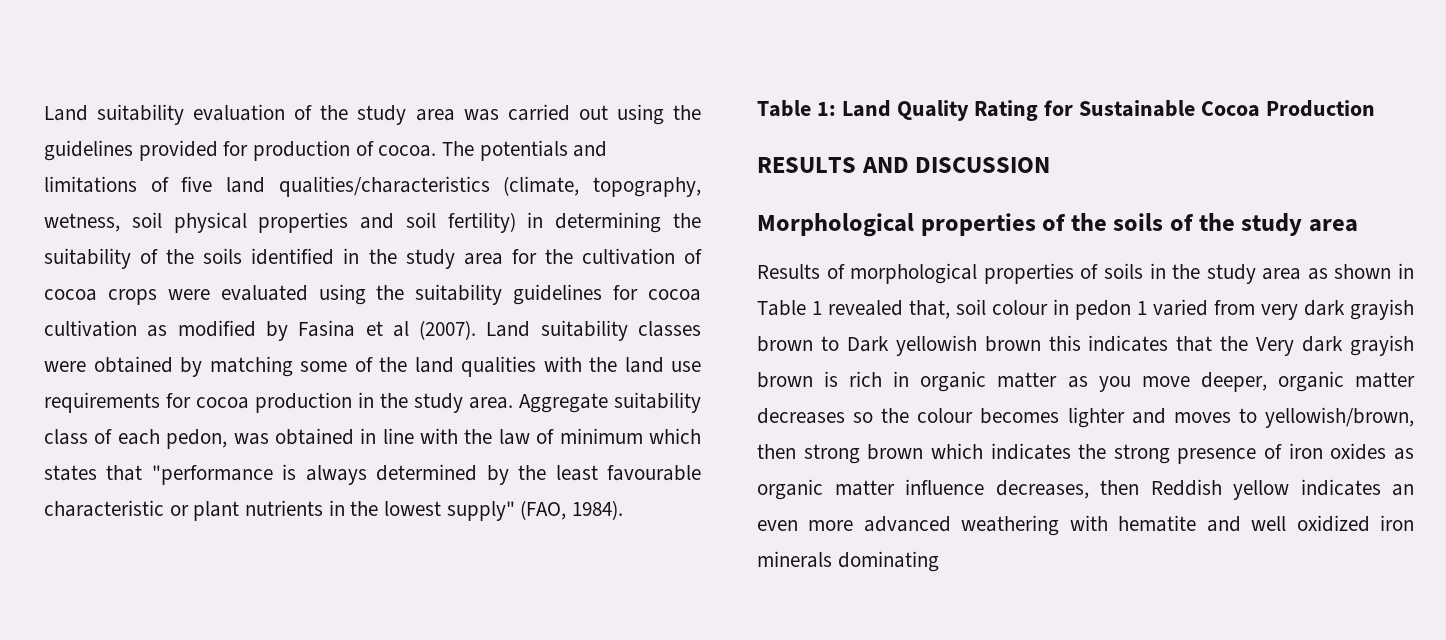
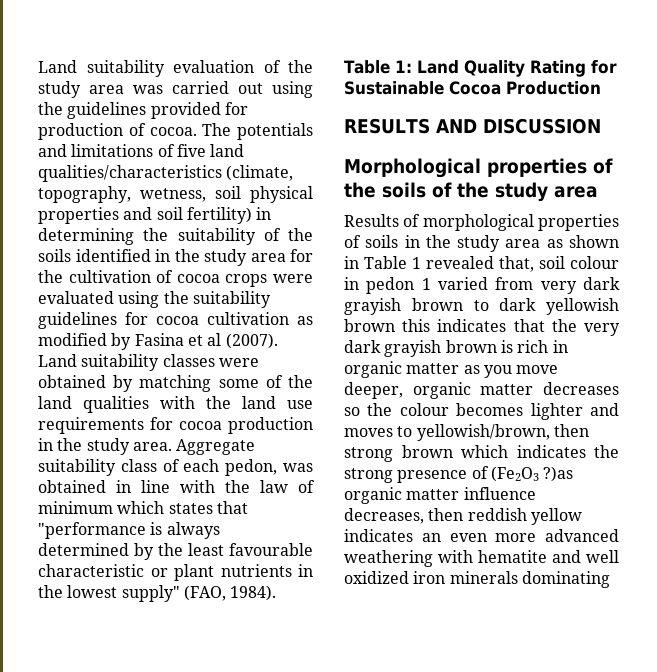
[846,336,889,352] Dark -> [499,298,537,311] dark
[1256,337,1295,356] Very -> [584,323,620,336] very
[1288,443,1414,460] iron oxides as -> [490,466,574,482] (Fe2O3 ?)as
[1150,479,1222,496] Reddish -> [467,508,527,521] reddish

